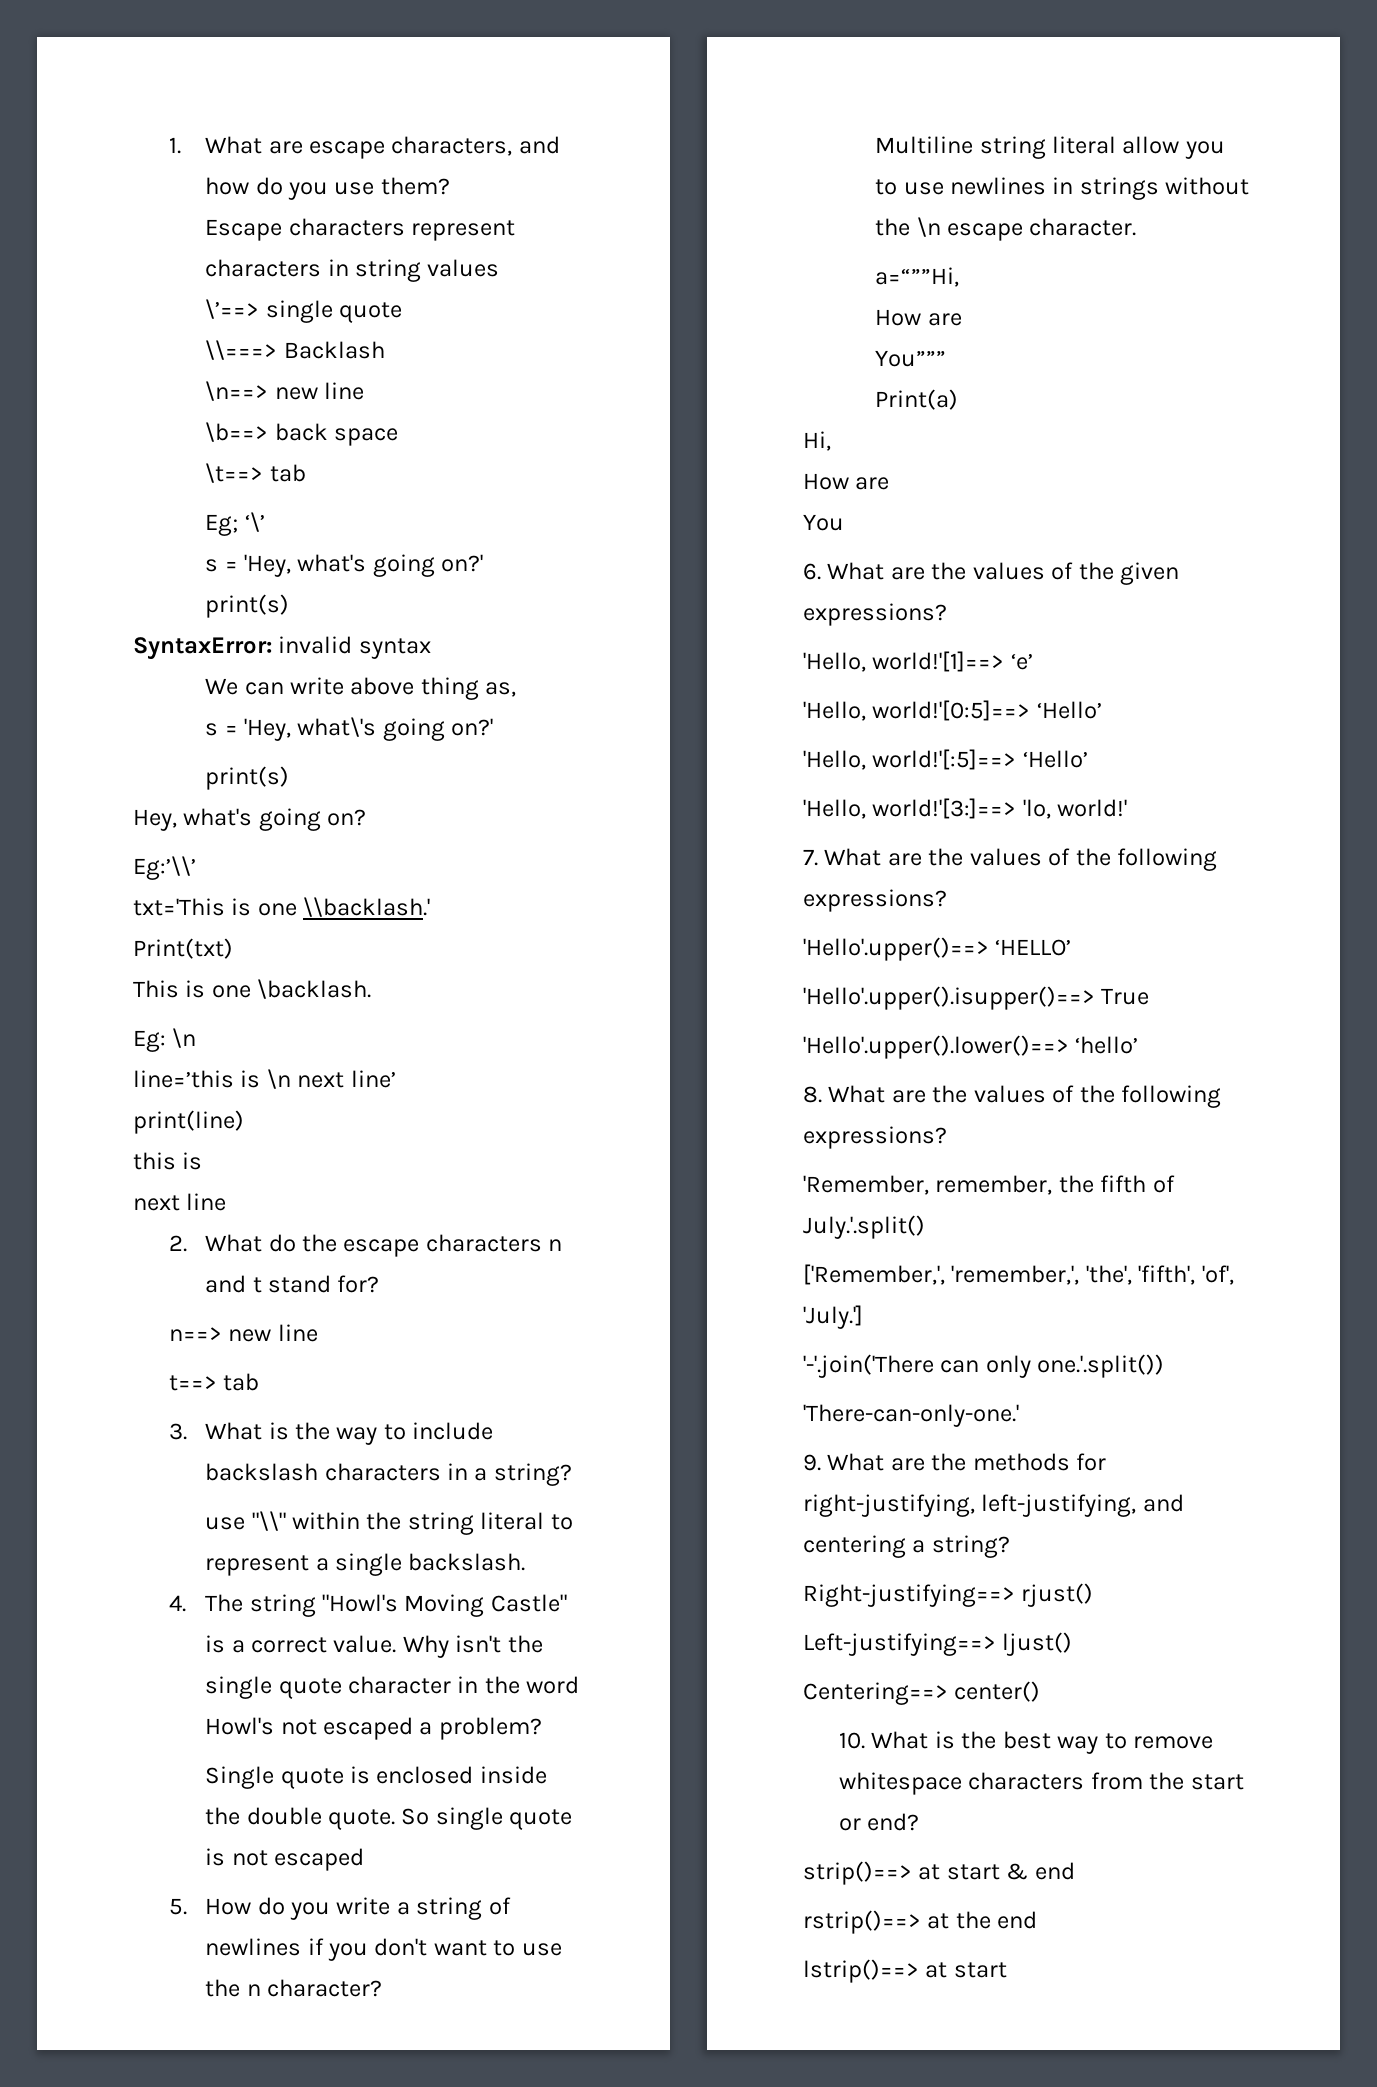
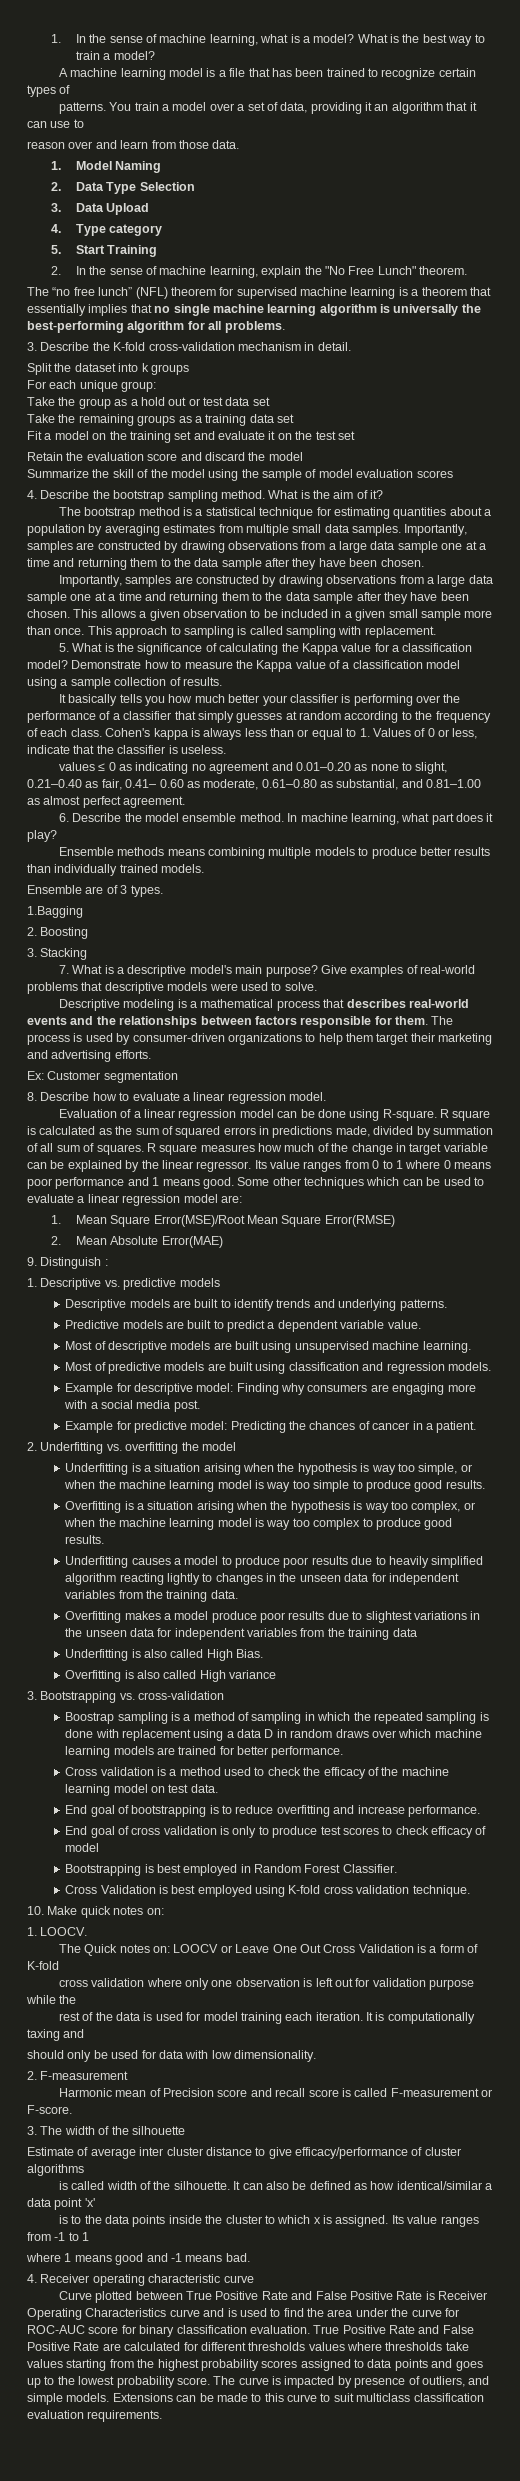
[169,136,560,159] [205,177,450,200] [205,218,515,241] [205,259,500,282] [205,299,402,323] [205,340,385,360] [205,381,364,401] [205,422,398,446] [205,463,306,483] [205,512,265,536] [205,554,484,577] [205,594,290,618] [133,636,431,660] [205,677,517,700] [205,717,494,741] [205,766,290,790] [133,808,367,831] [133,856,196,880] [133,897,431,917] [133,938,233,959] [133,979,372,999] [133,1028,197,1052] [133,1069,396,1089] [133,1110,244,1134] [133,1152,203,1170] [133,1193,227,1211] [169,1234,563,1257] [205,1275,380,1293] [169,1324,318,1342] [169,1373,260,1391] [169,1422,494,1445] [205,1463,572,1486] [205,1511,573,1535] [205,1553,526,1576] [169,1594,567,1617] [205,1635,543,1658] [205,1676,580,1699] [205,1717,542,1740] [205,1766,547,1789] [205,1807,573,1830] [205,1848,364,1871] [169,1897,511,1920] [205,1938,562,1961] [205,1979,382,1997] [875,136,1225,159] [875,177,1250,200] [875,217,1137,241] [875,267,960,287] [875,309,962,326] [875,350,947,367] [875,389,959,410] [803,431,831,451] [803,473,890,490] [803,514,844,531] [803,562,1180,585] [803,603,947,626] [803,651,1033,672] [803,700,1102,721] [803,749,1088,770] [803,798,1128,819] [803,848,1218,871] [803,889,947,912] [803,937,1072,961] [803,986,1150,1010] [803,1035,1139,1059] [803,1085,1222,1108] [803,1126,947,1149] [803,1175,1175,1195] [803,1215,925,1239] [803,1264,1234,1285] [803,1305,863,1329] [803,1354,1165,1378] [803,1404,1019,1427] [803,1453,1107,1471] [803,1494,1184,1517] [803,1535,1010,1558] [803,1583,1094,1607] [803,1632,1073,1656] [803,1681,1041,1705] [839,1732,866,1749] 1. What are escape characters, and how do you use them? // Escape characters represent characters in string values // \’==> single quote // \\===> Backlash // \n==> new line // \b==> back space // \t==> tab // Eg; ‘\’ // s = 'Hey, what's going on?' // print(s) // SyntaxError: invalid syntax // We can write above thing as, // s = 'Hey, what\'s going on?' // print(s) // Hey, what's going on? // Eg:’\\’ // txt='This is one \\backlash.' // Print(txt) // This is one \backlash. // Eg: \n // line=’this is \n next line’ // print(line) // this is // next line // 2. What do the escape characters n and t stand for? // n==> new line // t==> tab // 3. What is the way to include backslash characters in a string? // use "\\" within the string literal to represent a single backslash. // 4. The string "Howl's Moving Castle" is a correct value. Why isn't the single quote character in the word Howl's not escaped a problem? // Single quote is enclosed inside the double quote. So single quote is not escaped // 5. How do you write a string of newlines if you don't want to use the n character? // Multiline string literal allow you to use newlines in strings without the \n escape character. // a=“””Hi, // How are // You””” // Print(a) // Hi, // How are // You // 6. What are the values of the given expressions? // 'Hello, world!'[1]==> ‘e’ // 'Hello, world!'[0:5]==> ‘Hello’ // 'Hello, world!'[:5]==> ‘Hello’ // 'Hello, world!'[3:]==> 'lo, world!' // 7. What are the values of the following expressions? // 'Hello'.upper()==> ‘HELLO’ // 'Hello'.upper().isupper()==> True // 'Hello'.upper().lower()==> ‘hello’ // 8. What are the values of the following expressions? // 'Remember, remember, the fifth of July.'.split() // ['Remember,', 'remember,', 'the', 'fifth', 'of', 'July.'] // '-'.join('There can only one.'.split()) // 'There-can-only-one.' // 9. What are the methods for right-justifying, left-justifying, and centering a string? // Right-justifying==> rjust() // Left-justifying==> ljust() // Centering==> center() // 10. -> [51,34,355,46] 1. In the sense of machine learning, what is a model?
[1133,1736,1214,1749] [839,1772,1244,1795] [839,1813,920,1831] [803,1861,1075,1885] [803,1910,1038,1934] [803,1959,1007,1983] remove whitespace characters from the start or end? // strip()==> at start & end // rstrip()==> at the end // lstrip()==> at start -> [75,51,155,60] [58,68,476,80] [27,85,71,97] [58,102,477,114] [27,119,84,128] [27,140,240,149] [51,161,162,173] [51,182,195,194] [51,203,150,215] [51,224,163,236] [51,245,158,257] [51,266,468,278] [27,287,491,299] [27,304,481,316] [27,321,285,333] [27,342,351,351] [27,363,189,375] [27,380,157,392] [27,397,270,409] [27,414,294,426] [27,431,355,443] [27,452,303,461] [27,469,453,481] [27,490,384,502] [58,507,491,519] [27,524,468,536] [27,541,486,553] [27,558,424,570] [58,575,493,587] [27,592,469,604] [27,609,493,621] [27,626,436,638] [58,643,473,655] [27,660,461,672] [27,677,222,689] [58,694,461,706] [27,711,491,723] [27,728,478,740] [27,745,226,754] [58,762,448,774] [27,779,482,790] [27,796,186,808] [58,813,494,825] [27,830,57,842] [58,847,491,859] [27,864,205,876] [27,885,163,897] [27,906,83,918] [27,927,89,939] [27,948,88,960] [58,965,475,977] [27,982,317,994] [58,999,469,1011] [27,1016,454,1028] [27,1033,493,1045] [27,1050,151,1062] [27,1071,178,1083] [27,1092,326,1104] [58,1109,491,1121] [27,1126,493,1138] [27,1143,488,1155] [27,1160,491,1172] [27,1177,484,1189] [27,1194,242,1206] [51,1215,395,1227] [51,1236,223,1248] [27,1257,108,1269] [27,1278,220,1290] [65,1299,447,1311] [65,1320,421,1332] [65,1341,471,1353] [65,1362,491,1374] [65,1383,476,1395] [64,1400,200,1412] [65,1421,477,1433] [27,1442,236,1454] [65,1463,472,1475] [64,1480,485,1492] [65,1501,475,1513] [64,1518,453,1530] [65,1535,105,1544] [65,1556,484,1568] [65,1573,459,1585] [65,1590,238,1602] [65,1611,481,1623] [65,1628,417,1640] [65,1649,264,1661] [65,1670,277,1682] [27,1691,225,1703] [65,1712,489,1724] [65,1729,482,1741] [65,1746,344,1758] [65,1767,449,1779] [65,1784,218,1796] [65,1805,480,1817] [65,1826,487,1838] [65,1843,100,1852] [65,1864,397,1876] [65,1885,470,1897] [27,1906,164,1918] [27,1927,88,1936] [58,1944,479,1956] [27,1961,59,1970] [58,1978,474,1990] [26,1995,77,2004] [58,2012,475,2024] [27,2029,85,2041] [27,2050,316,2062] [27,2071,129,2080] [58,2088,492,2097] [27,2105,72,2114] [27,2126,185,2135] [27,2147,461,2159] [27,2164,84,2176] [58,2181,493,2190] [27,2198,95,2210] [58,2215,479,2227] [27,2232,90,2241] [26,2253,250,2265] [27,2274,254,2286] [58,2291,487,2303] [27,2308,459,2320] [27,2325,474,2337] [27,2342,469,2351] [27,2359,483,2371] [27,2376,490,2388] [27,2393,484,2405] [27,2410,163,2422] train a model? // A machine learning model is a file that has been trained to recognize certain types of // patterns. You train a model over a set of data, providing it an algorithm that it can use to // reason over and learn from those data. // 1. Model Naming // 2. Data Type Selection // 3. Data Upload // 4. Type category // 5. Start Training // 2. In the sense of machine learning, explain the "No Free Lunch" theorem. // The “no free lunch” (NFL) theorem for supervised machine learning is a theorem that essentially implies that no single machine learning algorithm is universally the best-performing algorithm for all problems. // 3. Describe the K-fold cross-validation mechanism in detail. // Split the dataset into k groups // For each unique group: // Take the group as a hold out or test data set // Take the remaining groups as a training data set // Fit a model on the training set and evaluate it on the test set // Retain the evaluation score and discard the model // Summarize the skill of the model using the sample of model evaluation scores // 4. Describe the bootstrap sampling method. What is the aim of it? // The bootstrap method is a statistical technique for estimating quantities about a population by averaging estimates from multiple small data samples. Importantly, samples are constructed by drawing observations from a large data sample one at a time and returning them to the data sample after they have been chosen. // Importantly, samples are constructed by drawing observations from a large data sample one at a time and returning them to the data sample after they have been chosen. This allows a given observation to be included in a given small sample more than once. This approach to sampling is called sampling with replacement. // 5. What is the significance of calculating the Kappa value for a classification model? Demonstrate how to measure the Kappa value of a classification model using a sample collection of results. // It basically tells you how much better your classifier is performing over the performance of a classifier that simply guesses at random according to the frequency of each class. Cohen's kappa is always less than or equal to 1. Values of 0 or less, indicate that the classifier is useless. // values ≤ 0 as indicating no agreement and 0.01–0.20 as none to slight, 0.21–0.40 as fair, 0.41– 0.60 as moderate, 0.61–0.80 as substantial, and 0.81–1.00 as almost perfect agreement. // 6. Describe the model ensemble method. In machine learning, what part does it play? // Ensemble methods means combining multiple models to produce better results than individually trained models. // Ensemble are of 3 types. // 1.Bagging // 2. Boosting // 3. Stacking // 7. What is a descriptive model's main purpose? Give examples of real-world problems that descriptive models were used to solve. // Descriptive modeling is a mathematical process that describes real-world events and the relationships between factors responsible for them. The process is used by consumer-driven organizations to help them target their marketing and advertising efforts. // Ex: Customer segmentation // 8. Describe how to evaluate a linear regression model. // Evaluation of a linear regression model can be done using R-square. R square is calculated as the sum of squared errors in predictions made, divided by summation of all sum of squares. R square measures how much of the change in target variable can be explained by the linear regressor. Its value ranges from 0 to 1 where 0 means poor performance and 1 means good. Some other techniques which can be used to evaluate a linear regression model are: // 1. Mean Square Error(MSE)/Root Mean Square Error(RMSE) // 2. Mean Absolute Error(MAE) // 9. Distinguish : // 1. Descriptive vs. predictive models // Descriptive models are built to identify trends and underlying patterns. // Predictive models are built to predict a dependent variable value. // Most of descriptive models are built using unsupervised machine learning. // Most of predictive models are built using classification and regression models. // Example for descriptive model: Finding why consumers are engaging more with a social media post. // Example for predictive model: Predicting the chances of cancer in a patient. // 2. Underfitting vs. overfitting the model // Underfitting is a situation arising when the hypothesis is way too simple, or when the machine learning model is way too simple to produce good results. // Overfitting is a situation arising when the hypothesis is way too complex, or when the machine learning model is way too complex to produce good results. // Underfitting causes a model to produce poor results due to heavily simplified algorithm reacting lightly to changes in the unseen data for independent variables from the training data. // Overfitting makes a model produce poor results due to slightest variations in the unseen data for independent variables from the training data // Underfitting is also called High Bias. // Overfitting is also called High variance // 3. Bootstrapping vs. cross-validation // Boostrap sampling is a method of sampling in which the repeated sampling is done with replacement using a data D in random draws over which machine learning models are trained for better performance. // Cross validation is a method used to check the efficacy of the machine learning model on test data. // End goal of bootstrapping is to reduce overfitting and increase performance. // End goal of cross validation is only to produce test scores to check efficacy of model // Bootstrapping is best employed in Random Forest Classifier. // Cross Validation is best employed using K-fold cross validation technique. // 10. Make quick notes on: // 1. LOOCV. // The Quick notes on: LOOCV or Leave One Out Cross Validation is a form of K-fold // cross validation where only one observation is left out for validation purpose while the // rest of the data is used for model training each iteration. It is computationally taxing and // should only be used for data with low dimensionality. // 2. F-measurement // Harmonic mean of Precision score and recall score is called F-measurement or F-score. // 3. The width of the silhouette // Estimate of average inter cluster distance to give efficacy/performance of cluster algorithms // is called width of the silhouette. It can also be defined as how identical/similar a data point 'x' // is to the data points inside the cluster to which x is assigned. Its value ranges from -1 to 1 // where 1 means good and -1 means bad. // 4. Receiver operating characteristic curve // Curve plotted between True Positive Rate and False Positive Rate is Receiver Operating Characteristics curve and is used to find the area under the curve for ROC-AUC score for binary classification evaluation. True Positive Rate and False Positive Rate are calculated for different thresholds values where thresholds take values starting from the highest probability scores assigned to data points and goes up to the lowest probability score. The curve is impacted by presence of outliers, and simple models. Extensions can be made to this curve to suit multiclass classification evaluation requirements.

